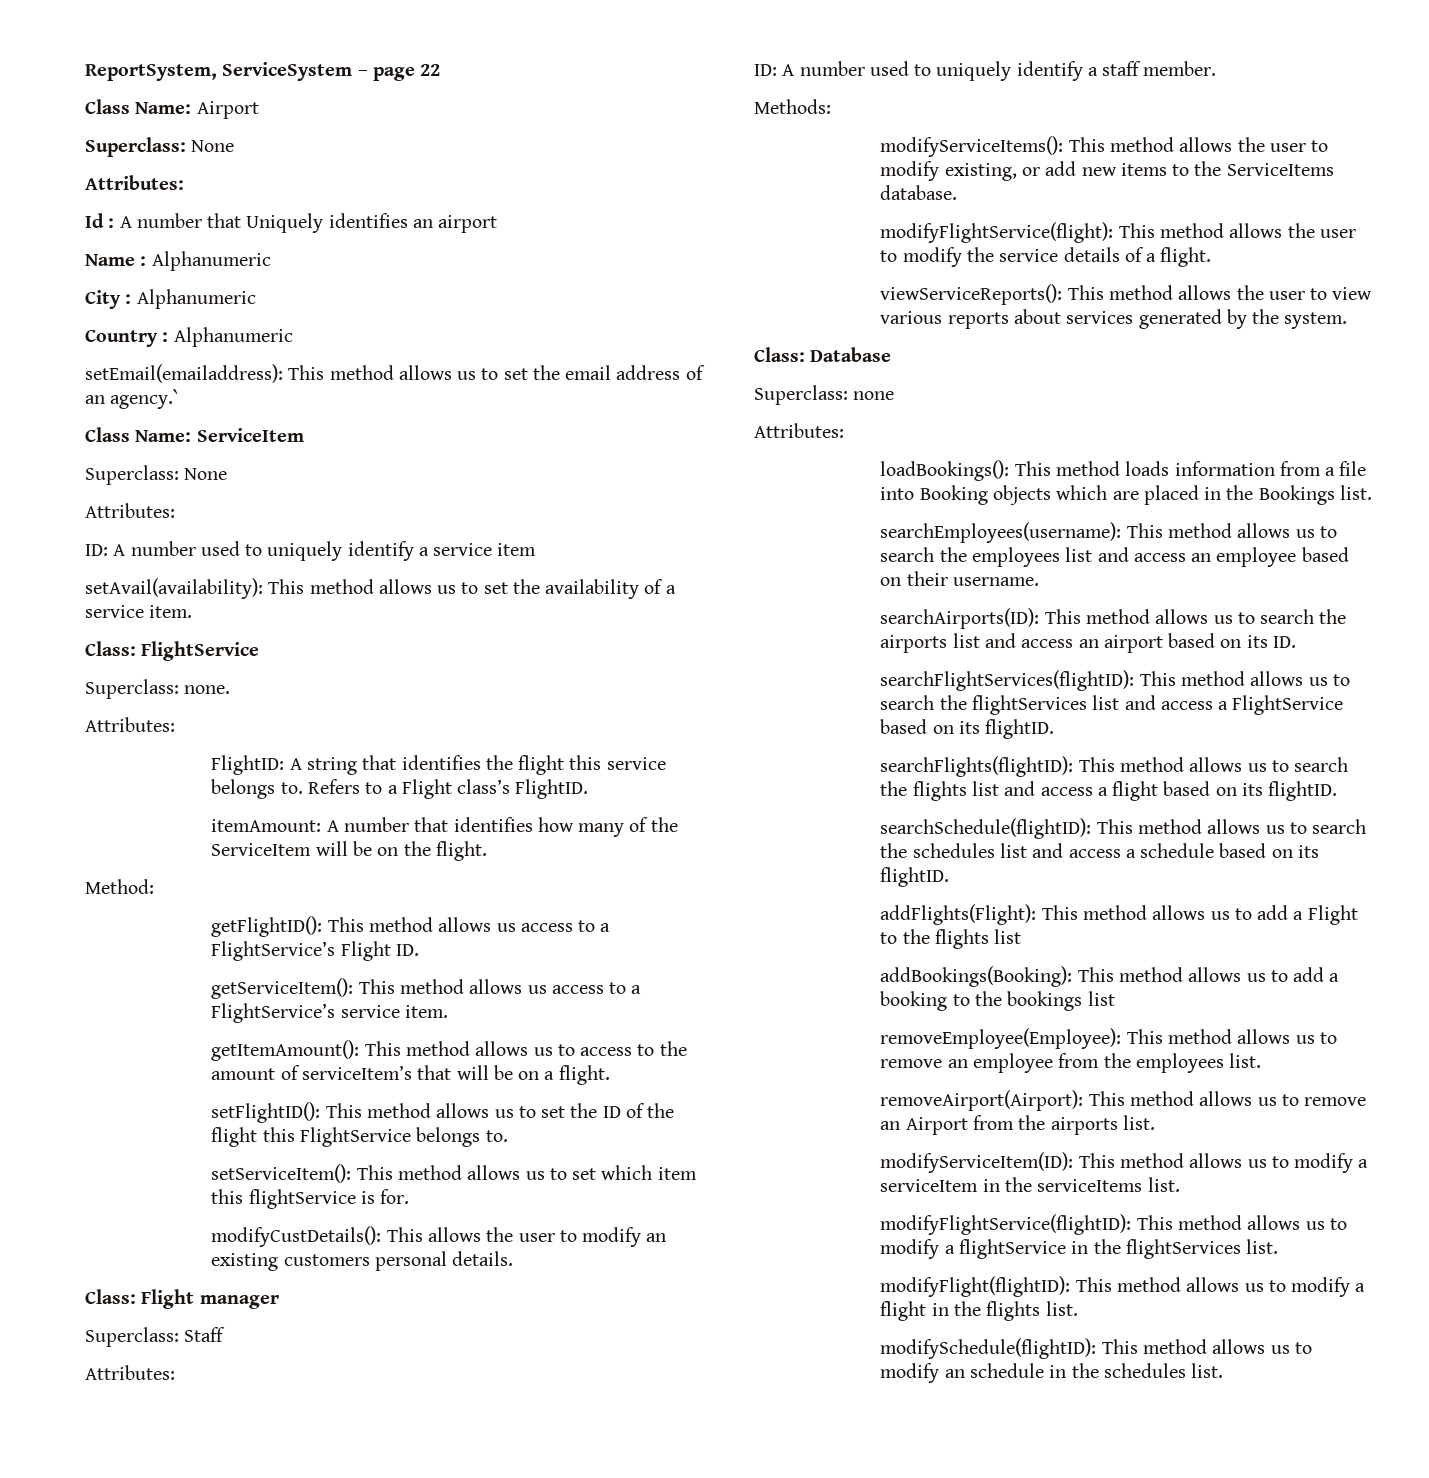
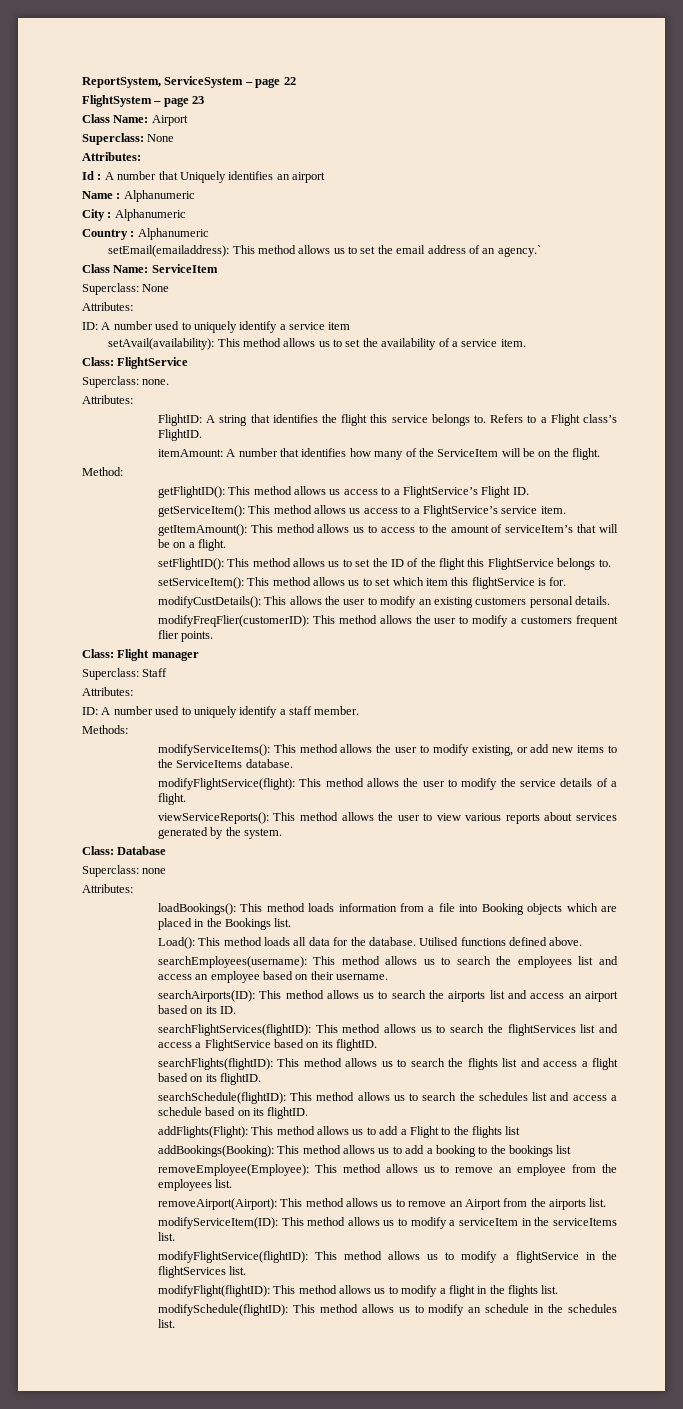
(441, 70) none -> [82,95,205,107] // FlightSystem – page 23
(514, 1258) none -> [157,615,618,627] [157,630,214,642] // modifyFreqFlier(customerID): This method allows the user to modify a customers frequent flier points.
(1372, 492) none -> [157,937,583,949] // Load(): This method loads all data for the database. Utilised functions defined above.

